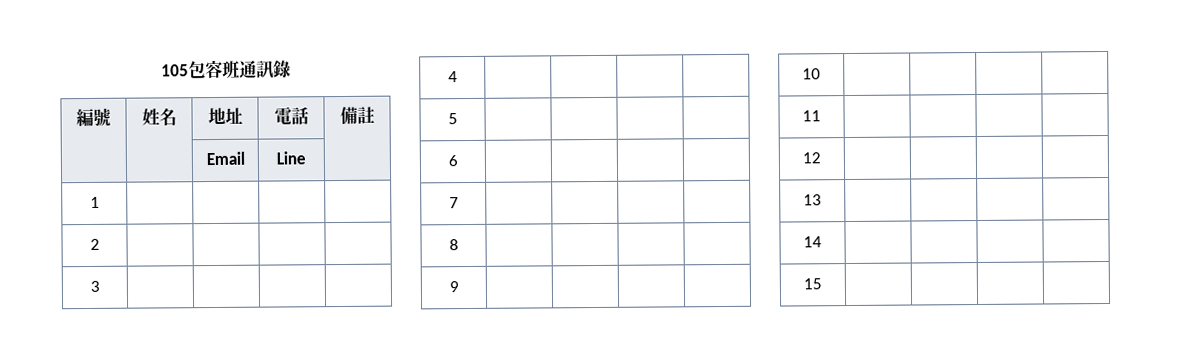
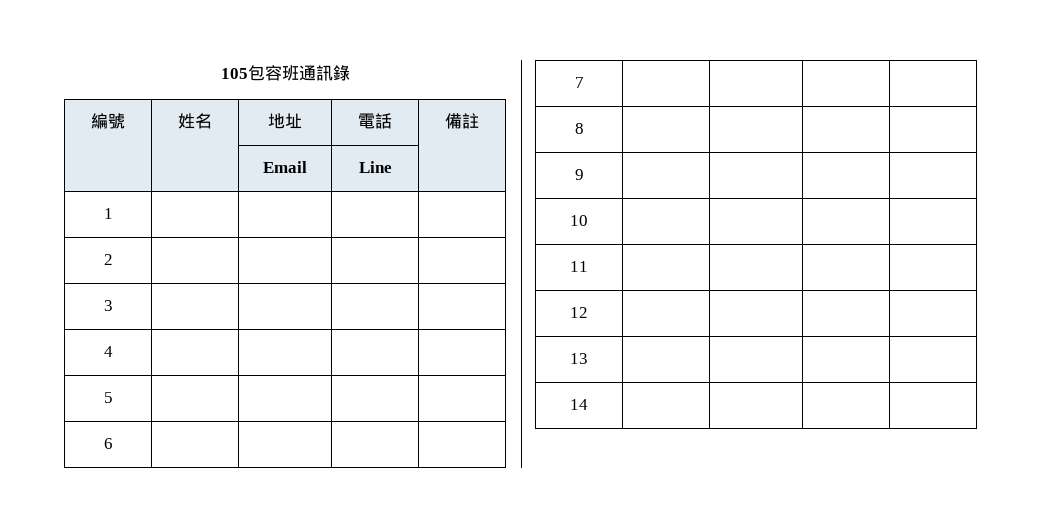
[803,278,822,290] // 15 | | | | -> (588, 404) none

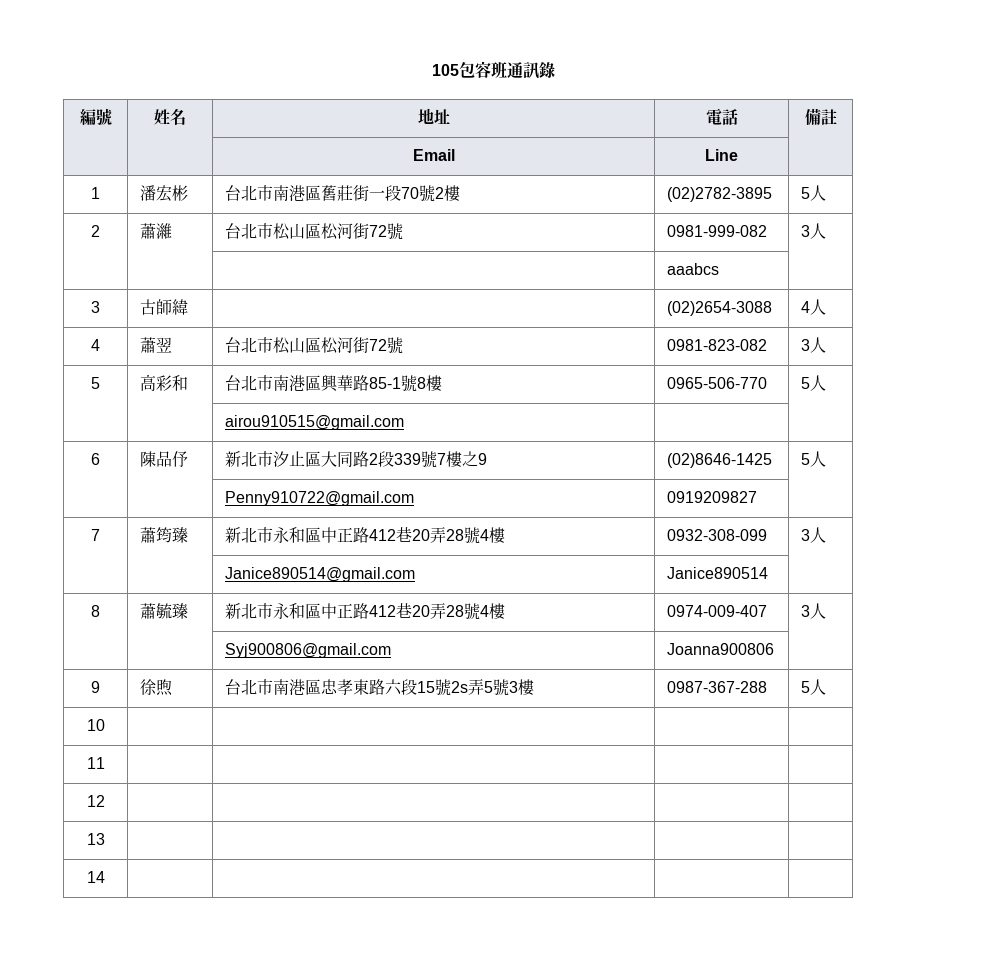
[103,254,113,265] [103,300,113,311] [103,346,113,357] [103,392,113,403] [103,438,113,449] [574,77,584,88] [574,123,584,134] [574,169,584,180] | | | // 2 | | | | // 3 | | | | // 4 | | | | // 5 | | | | // 6 | | | | // 7 | | | | // 8 | | | | // 9 | | | | -> [139,185,188,202] [224,185,461,202] [666,187,772,202] [800,185,826,201] [91,225,100,237] [139,223,172,239] [224,223,403,240] [666,225,767,237] [800,223,826,239] [666,263,719,275] [91,301,100,313] [139,299,188,315] [666,301,772,316] [800,299,826,315] [91,339,100,351] [139,337,172,353] [224,337,403,354] [666,339,767,351] [800,337,826,353] [91,377,100,389] [139,374,188,391] [224,375,443,392] [666,377,767,389] [800,375,826,391] [224,415,404,430] [91,453,100,465] [139,451,188,467] [224,451,487,468] [666,453,772,468] [800,451,826,467] [224,491,414,506] [666,491,757,503] [91,529,100,541] [139,527,188,543] [224,527,506,544] [666,529,767,541] [800,527,826,543] [224,567,415,582] [666,567,768,579] [91,605,100,617] [139,603,188,619] [224,603,506,620] [666,605,767,617] [800,603,826,619] [224,643,391,658] [666,643,774,655] [91,681,100,693] [139,679,173,696] [224,679,535,696] [666,681,767,693] [800,679,826,695] 潘宏彬 | 台北市南港區舊莊街一段70號2樓 | (02)2782-3895 | 5人 // 2 | 蕭濰 | 台北市松山區松河街72號 | 0981-999-082 | 3人 // | | | aaabcs | // 3 | 古師緯 | | (02)2654-3088 | 4人 // 4 | 蕭翌 | 台北市松山區松河街72號 | 0981-823-082 | 3人 // 5 | 高彩和 | 台北市南港區興華路85-1號8樓 | 0965-506-770 | 5人 // | | airou910515@gmail.com | | // 6 | 陳品伃 | 新北市汐止區大同路2段339號7樓之9 | (02)8646-1425 | 5人 // | | Penny910722@gmail.com | 0919209827 | // 7 | 蕭筠臻 | 新北市永和區中正路412巷20弄28號4樓 | 0932-308-099 | 3人 // | | Janice890514@gmail.com | Janice890514 | // 8 | 蕭毓臻 | 新北市永和區中正路412巷20弄28號4樓 | 0974-009-407 | 3人 // | | Syj900806@gmail.com | Joanna900806 | // 9 | 徐煦 | 台北市南港區忠孝東路六段15號2s弄5號3樓 | 0987-367-288 | 5人

